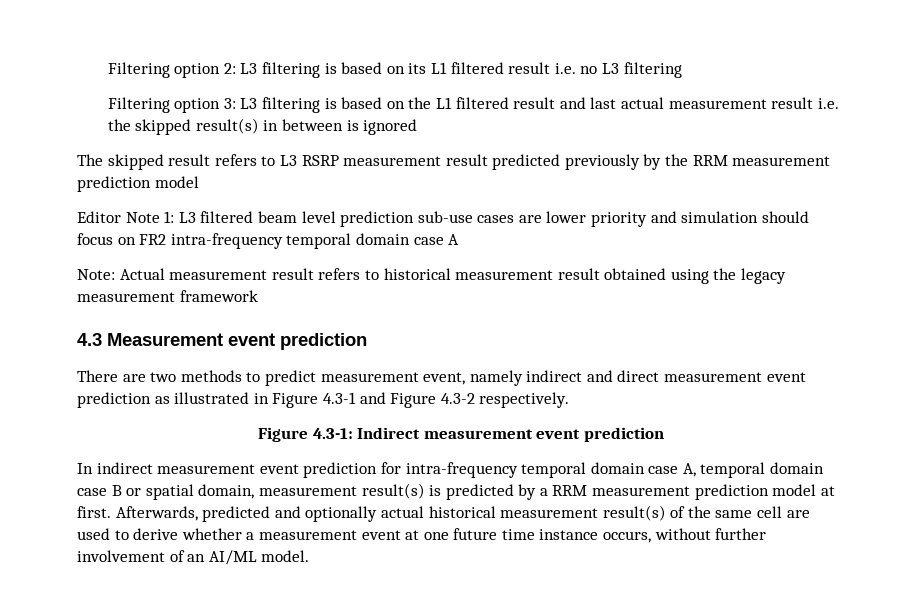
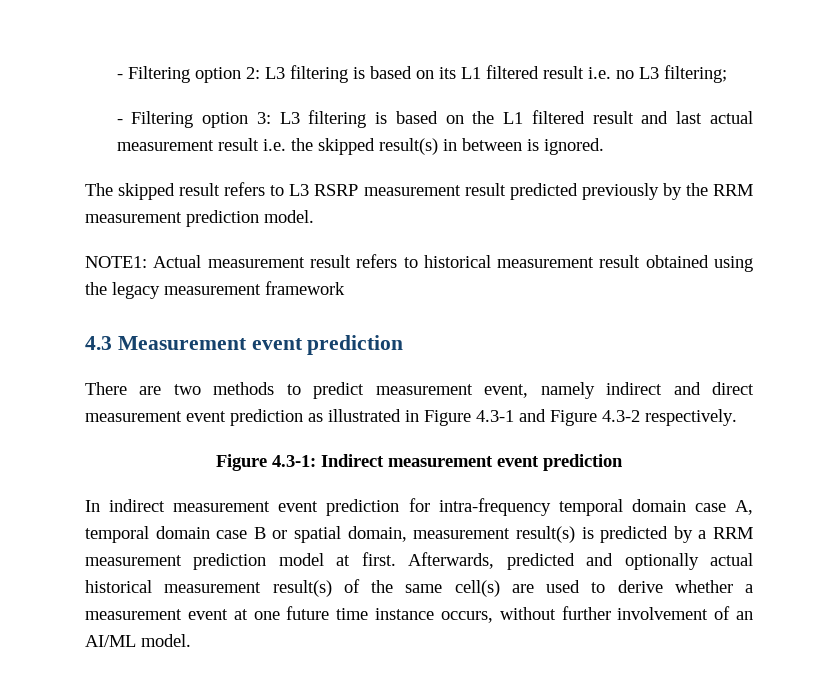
(107, 70) none -> [116,74,123,79] -
[623,62,682,78] filtering // -> [663,65,727,83] [116,119,123,124] filtering; // -
[363,119,418,135] ignored -> [543,138,604,155] ignored.
[154,176,199,188] [77,211,809,227] [77,233,460,249] [77,269,115,280] model // Editor Note 1: L3 filtered beam level prediction sub-use cases are lower priority and simulation should focus on FR2 intra-frequency temporal domain case A // Note: -> [264,210,314,223] [85,256,147,268] model. // NOTE1:
[757,506,783,518] cell -> [454,580,500,597] cell(s)

